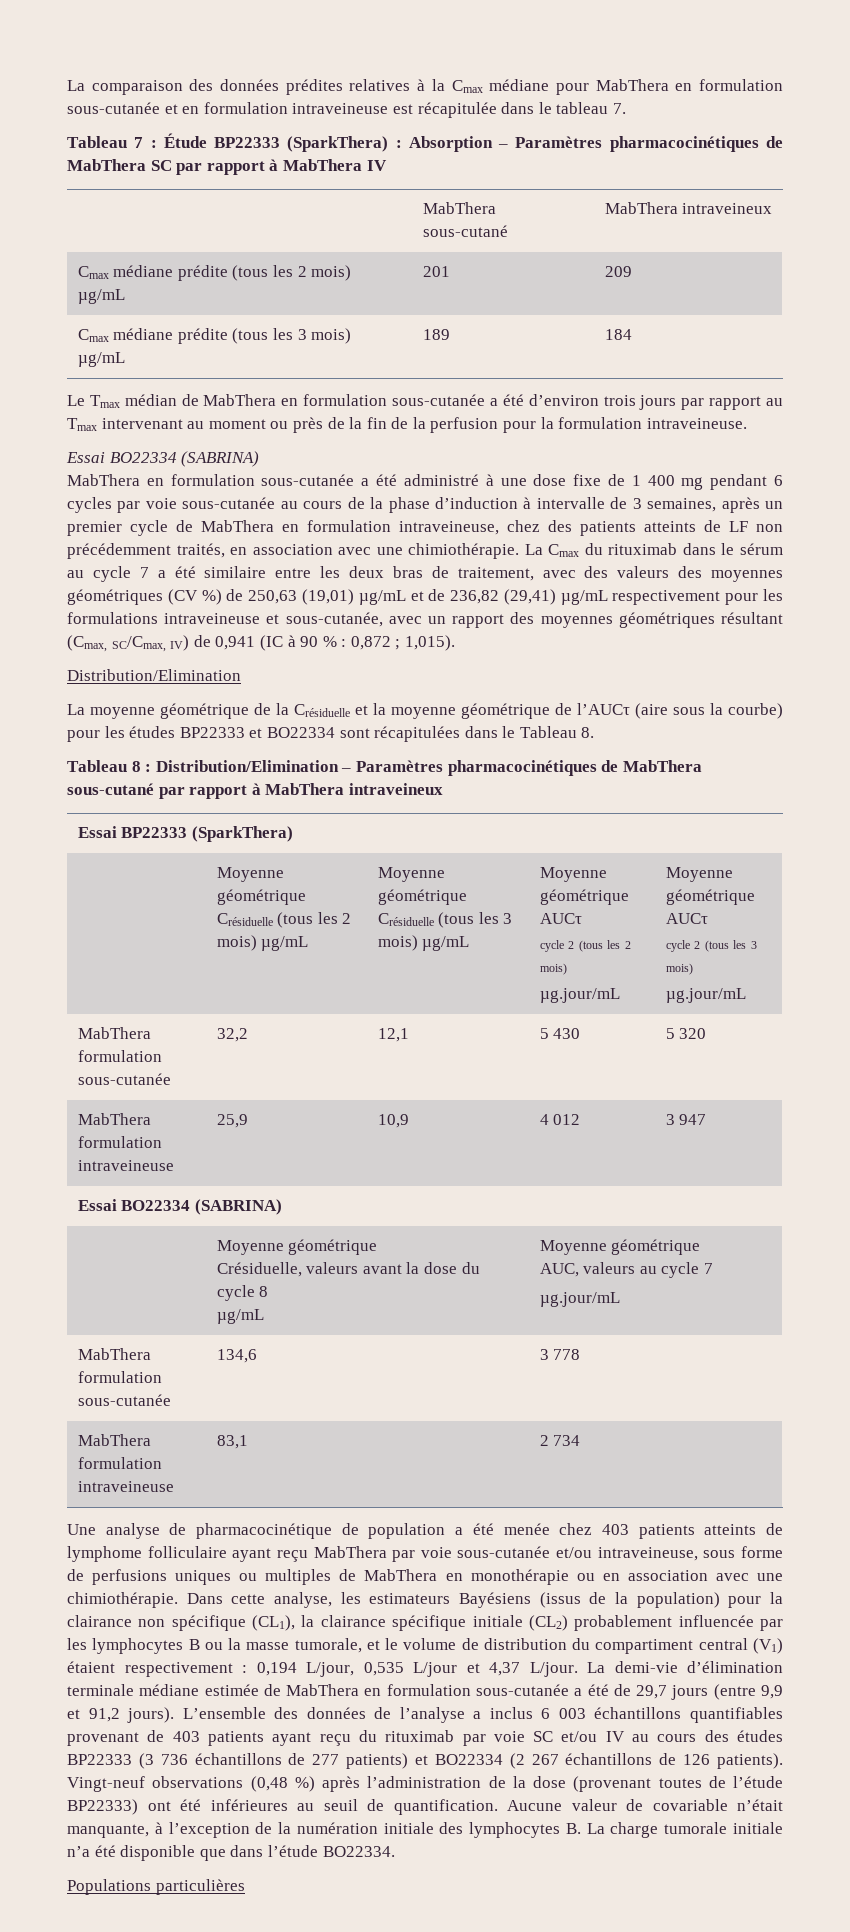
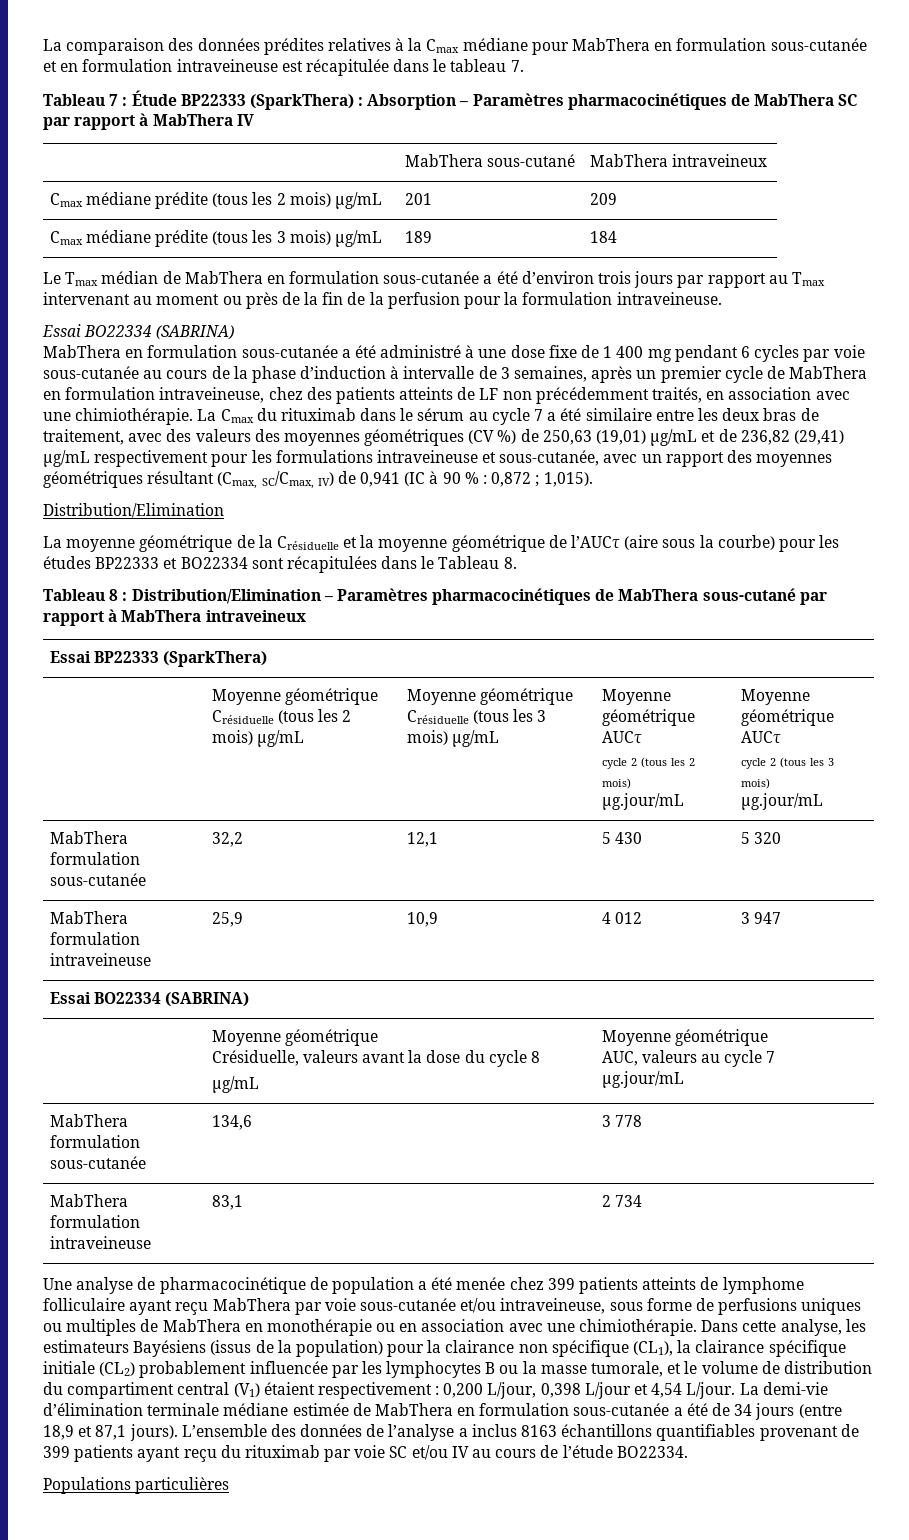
[601,1524,629,1535] 403 -> [547,1278,575,1290] 399
[256,1662,404,1677] 0,194 L/jour, 0,535 -> [443,1382,581,1399] 0,200 L/jour, 0,398
[489,1662,520,1676] 4,37 -> [651,1383,683,1398] 4,54
[636,1685,668,1699] 29,7 -> [734,1404,753,1416] 34
[761,1685,784,1699] [67,1708,120,1722] 9,9 et 91,2 -> [43,1425,127,1440] 18,9 et 87,1
[541,1708,586,1719] 6 003 -> [521,1425,558,1437] 8163
[172,1731,200,1742] 403 -> [43,1446,70,1458] 399
[704,1730,783,1742] [67,1753,783,1769] [67,1776,783,1792] [67,1799,783,1815] [67,1822,783,1838] [67,1845,264,1861] des études BP22333 (3 736 échantillons de 277 patients) et BO22334 (2 267 échantillons de 126 patients). Vingt-neuf observations (0,48 %) après l’administration de la dose (provenant toutes de l’étude BP22333) ont été inférieures au seuil de quantification. Aucune valeur de covariable n’était manquante, à l’exception de la numération initiale des lymphocytes B. La charge tumorale initiale n’a été disponible que dans -> [540,1445,559,1458] de

